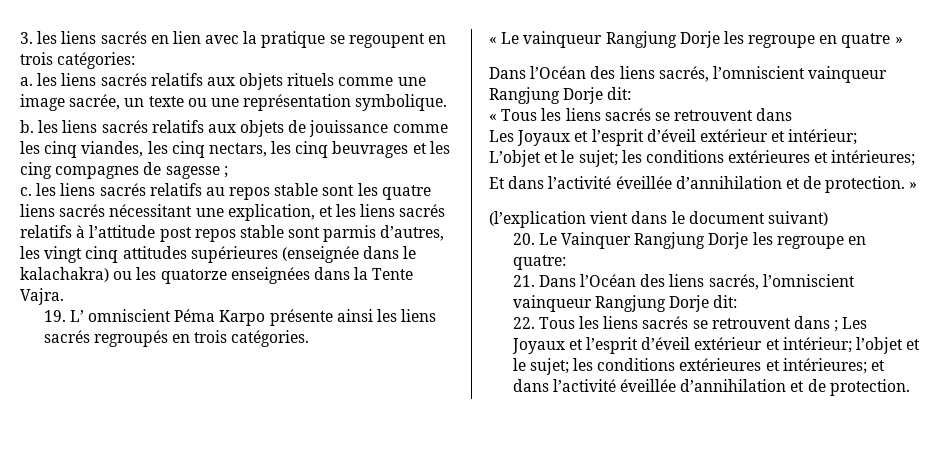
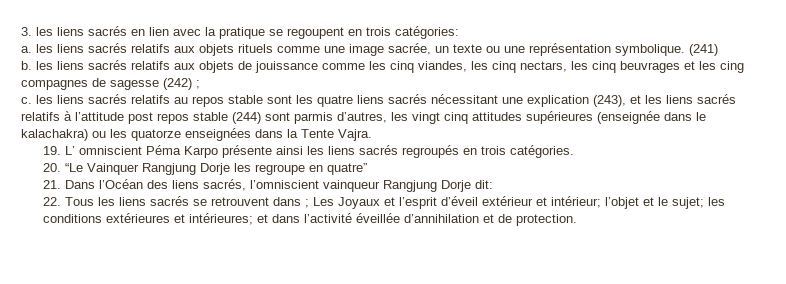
(448, 102) none -> [689,44,718,56] (241)
(220, 172) none -> [163,78,192,90] (242)
[227,204,315,221] explication, -> [527,95,626,107] explication (243),
(284, 231) none -> [232,112,261,124] (244)
[489,31,903,48] [489,66,888,83] [489,87,632,104] [489,108,793,121] [489,129,858,146] [489,150,916,167] [489,176,918,193] [489,211,828,228] // « Le vainqueur Rangjung Dorje les regroupe en quatre » // Dans l’Océan des liens sacrés, l’omniscient vainqueur Rangjung Dorje dit: // « Tous les liens sacrés se retrouvent dans // Les Joyaux et l’esprit d’éveil extérieur et intérieur; // L’objet et le sujet; les conditions extérieures et intérieures; // Et dans l’activité éveillée d’annihilation et de protection. » // (l’explication vient dans le document suivant) -> (575, 151) none
[538,233,557,245] Le -> [65,163,84,172] “Le
[512,255,566,270] quatre: -> [327,163,368,175] quatre”

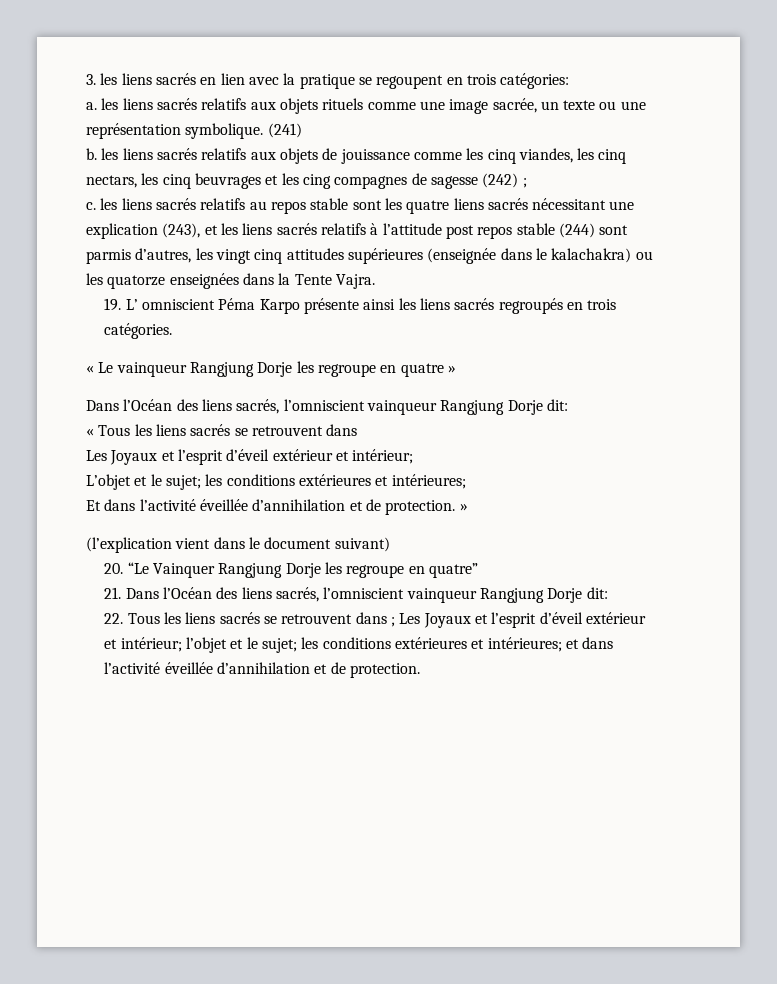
(575, 151) none -> [86,361,456,377] [86,399,568,415] [86,424,358,436] [86,449,414,465] [86,474,466,490] [86,499,468,515] [86,537,390,553] // « Le vainqueur Rangjung Dorje les regroupe en quatre » // Dans l’Océan des liens sacrés, l’omniscient vainqueur Rangjung Dorje dit: // « Tous les liens sacrés se retrouvent dans // Les Joyaux et l’esprit d’éveil extérieur et intérieur; // L’objet et le sujet; les conditions extérieures et intérieures; // Et dans l’activité éveillée d’annihilation et de protection. » // (l’explication vient dans le document suivant)

